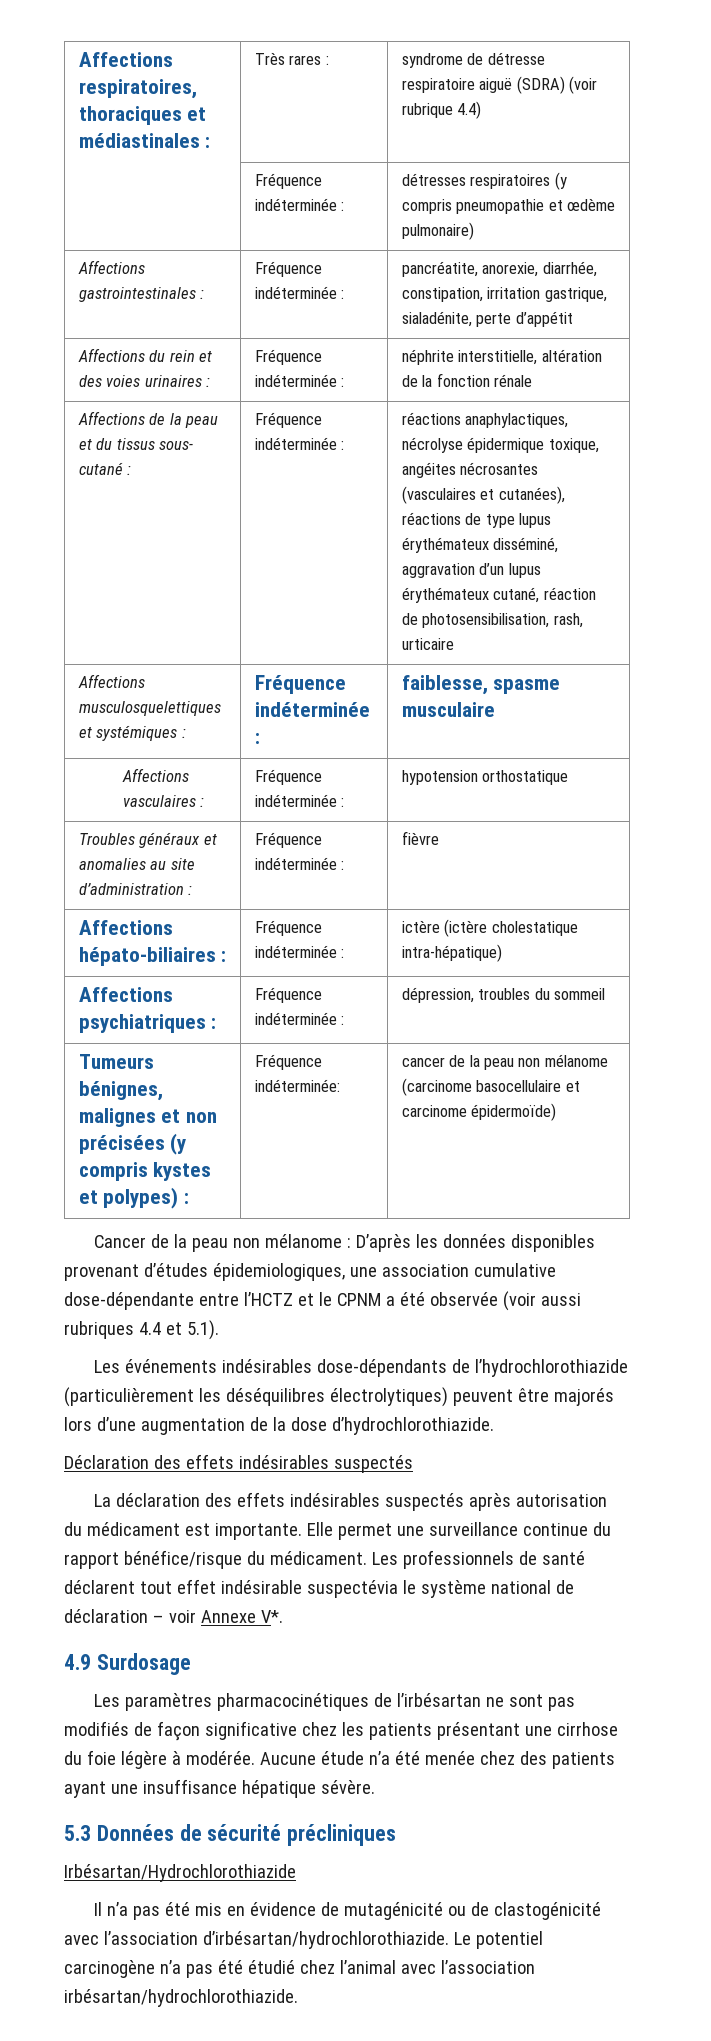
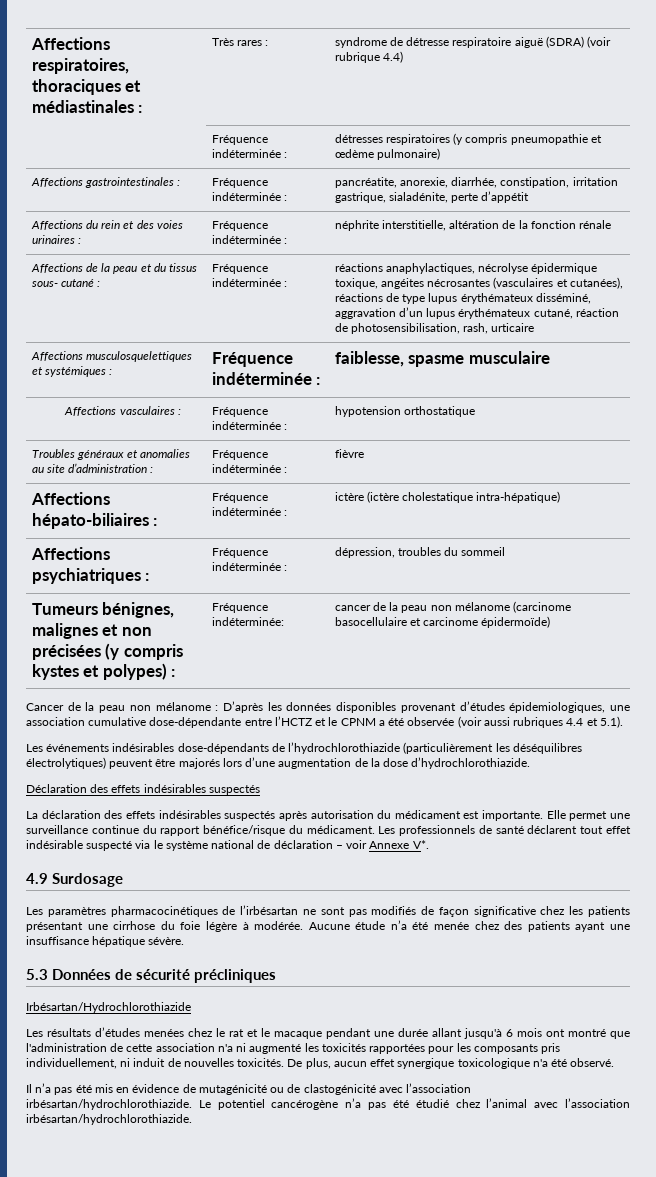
[306,1580,398,1598] suspectévia -> [86,840,151,851] suspecté via
(296, 1873) none -> [26,1027,630,1039] [26,1043,561,1054] [26,1058,615,1069] // Les résultats d’études menées chez le rat et le macaque pendant une durée allant jusqu'à 6 mois ont montré que l'administration de cette association n'a ni augmenté les toxicités rapportées pour les composants pris individuellement, ni induit de nouvelles toxicités. De plus, aucun effet synergique toxicologique n'a été observé.
[202,1931,449,1949] d’irbésartan/hydrochlorothiazide. -> [26,1099,192,1110] irbésartan/hydrochlorothiazide.
[64,1960,155,1978] carcinogène -> [271,1100,339,1110] cancérogène

